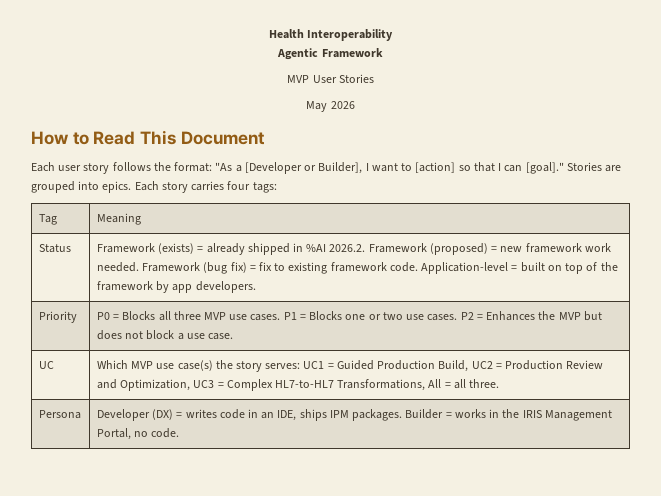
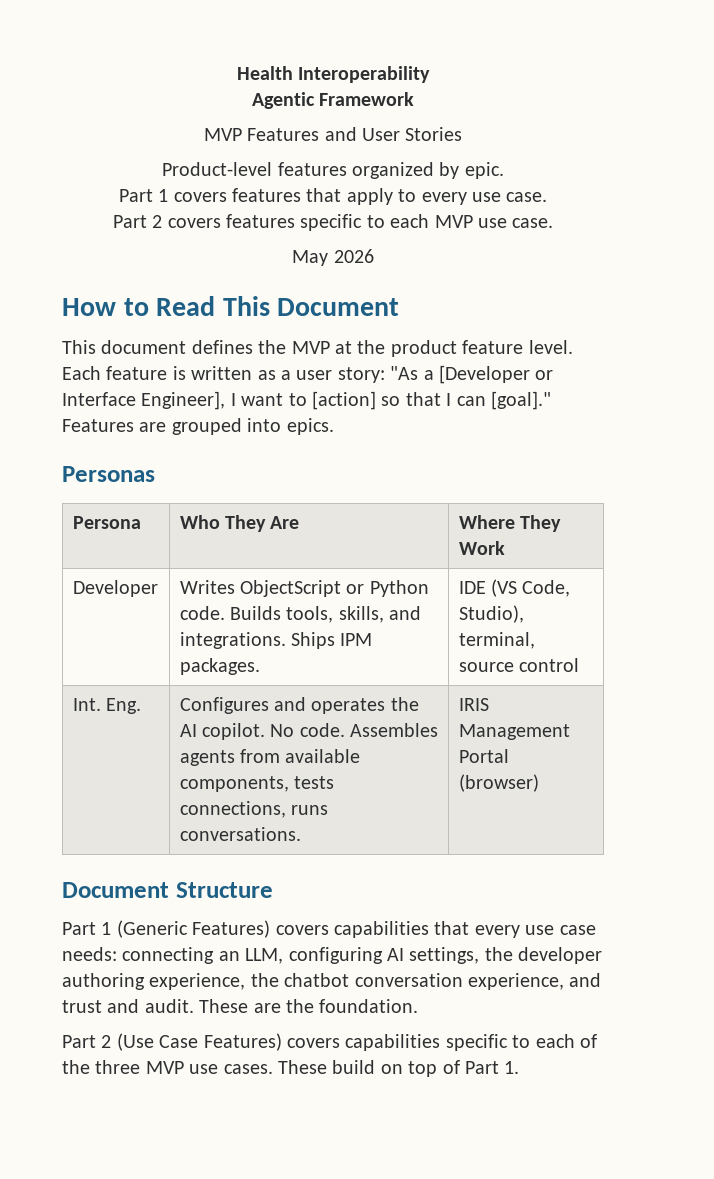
(310, 79) none -> [247,127,357,141] Features and
(374, 78) none -> [162,162,504,179] [118,188,548,205] [112,214,554,231] // Product-level features organized by epic. // Part 1 covers features that apply to every use case. // Part 2 covers features specific to each MVP use case.
[31,162,213,174] Each user story follows the format: -> [62,340,573,357] [62,366,385,383] This document defines the MVP at the product feature level. Each feature is written as a user story:
[318,162,363,174] Builder], -> [62,391,226,410] Interface Engineer],
[566,162,602,171] Stories -> [62,419,134,432] Features
[134,181,277,193] [38,214,57,225] [96,213,141,225] [38,244,71,253] [96,243,611,255] [96,262,618,274] [96,281,256,293] [38,311,77,323] [96,311,602,321] [96,330,234,340] [38,361,54,369] [96,360,604,372] [96,379,500,391] [38,410,81,419] [96,409,612,421] [96,428,180,440] Each story carries four tags: // Tag | Meaning // Status | Framework (exists) = already shipped in %AI 2026.2. Framework (proposed) = new framework work needed. Framework (bug fix) = fix to existing framework code. Application-level = built on top of the framework by app developers. // Priority | P0 = Blocks all three MVP use cases. P1 = Blocks one or two use cases. P2 = Enhances the MVP but does not block a use case. // UC | Which MVP use case(s) the story serves: UC1 = Guided Production Build, UC2 = Production Review and Optimization, UC3 = Complex HL7-to-HL7 Transformations, All = all three. // Persona | Developer (DX) = writes code in an IDE, ships IPM packages. Builder = works in the IRIS Management Portal, no code. -> [62,466,155,482] [72,516,141,529] [179,515,300,532] [458,515,561,532] [458,541,505,555] [72,580,158,597] [179,580,429,597] [179,606,422,623] [179,632,373,649] [179,658,260,675] [458,579,571,597] [458,605,524,623] [458,632,535,649] [458,658,579,672] [72,698,141,714] [179,697,419,714] [179,723,439,740] [179,749,361,766] [179,776,334,792] [179,801,328,818] [179,827,301,841] [458,698,489,711] [458,724,570,740] [458,749,509,763] [458,774,539,792] [62,882,273,898] [62,920,596,938] [62,947,603,964] [62,973,602,990] [62,999,419,1013] [62,1033,597,1051] [62,1060,520,1077] // Personas // Persona | Who They Are | Where They Work // Developer | Writes ObjectScript or Python code. Builds tools, skills, and integrations. Ships IPM packages. | IDE (VS Code, Studio), terminal, source control // Int. Eng. | Configures and operates the AI copilot. No code. Assembles agents from available components, tests connections, runs conversations. | IRIS Management Portal (browser) // Document Structure // Part 1 (Generic Features) covers capabilities that every use case needs: connecting an LLM, configuring AI settings, the developer authoring experience, the chatbot conversation experience, and trust and audit. These are the foundation. // Part 2 (Use Case Features) covers capabilities specific to each of the three MVP use cases. These build on top of Part 1.

